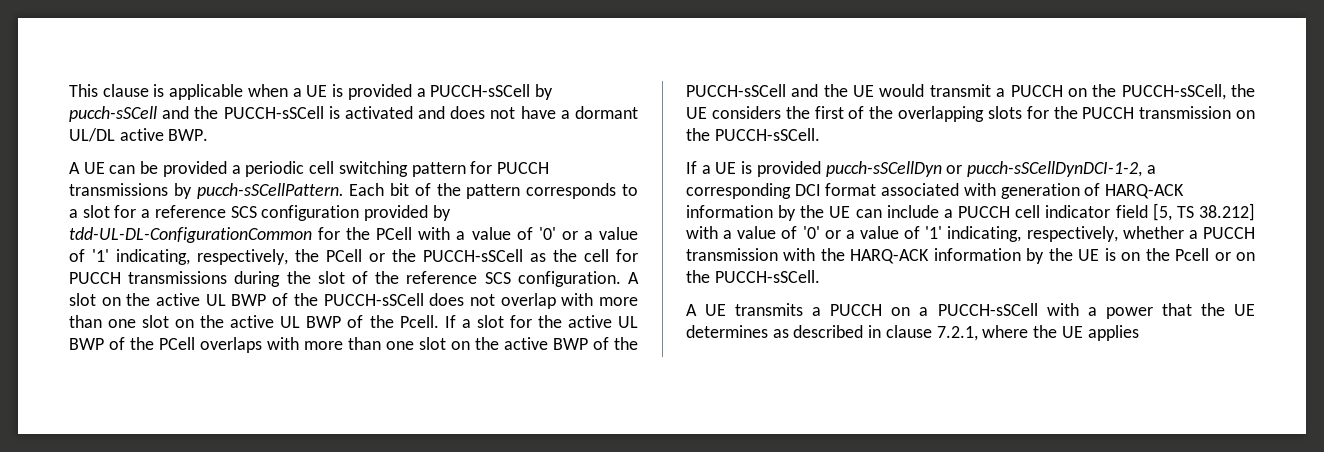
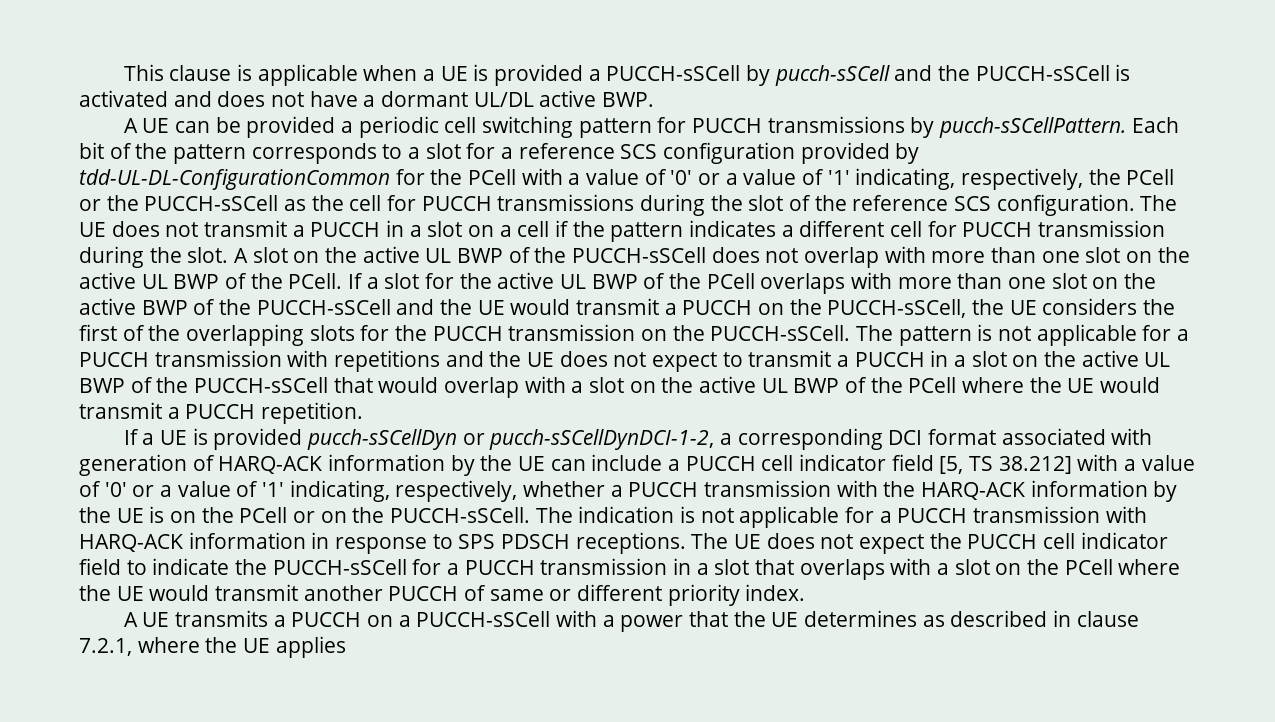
(621, 279) none -> [1140,195,1178,211] [79,220,1166,242] [79,246,229,268] The UE does not transmit a PUCCH in a slot on a cell if the pattern indicates a different cell for PUCCH transmission during the slot.
[399,315,439,328] Pcell. -> [288,273,343,289] PCell.
(820, 134) none -> [856,324,1190,346] [79,350,1171,372] [79,376,1161,398] [79,402,364,424] The pattern is not applicable for a PUCCH transmission with repetitions and the UE does not expect to transmit a PUCCH in a slot on the active UL BWP of the PUCCH-sSCell that would overlap with a slot on the active UL BWP of the PCell where the UE would transmit a PUCCH repetition.
[1175,248,1210,261] Pcell -> [239,507,288,523] PCell
(820, 276) none -> [535,506,1147,528] [79,532,1168,554] [79,558,1181,580] [79,584,806,606] The indication is not applicable for a PUCCH transmission with HARQ-ACK information in response to SPS PDSCH receptions. The UE does not expect the PUCCH cell indicator field to indicate the PUCCH-sSCell for a PUCCH transmission in a slot that overlaps with a slot on the PCell where the UE would transmit another PUCCH of same or different priority index.

